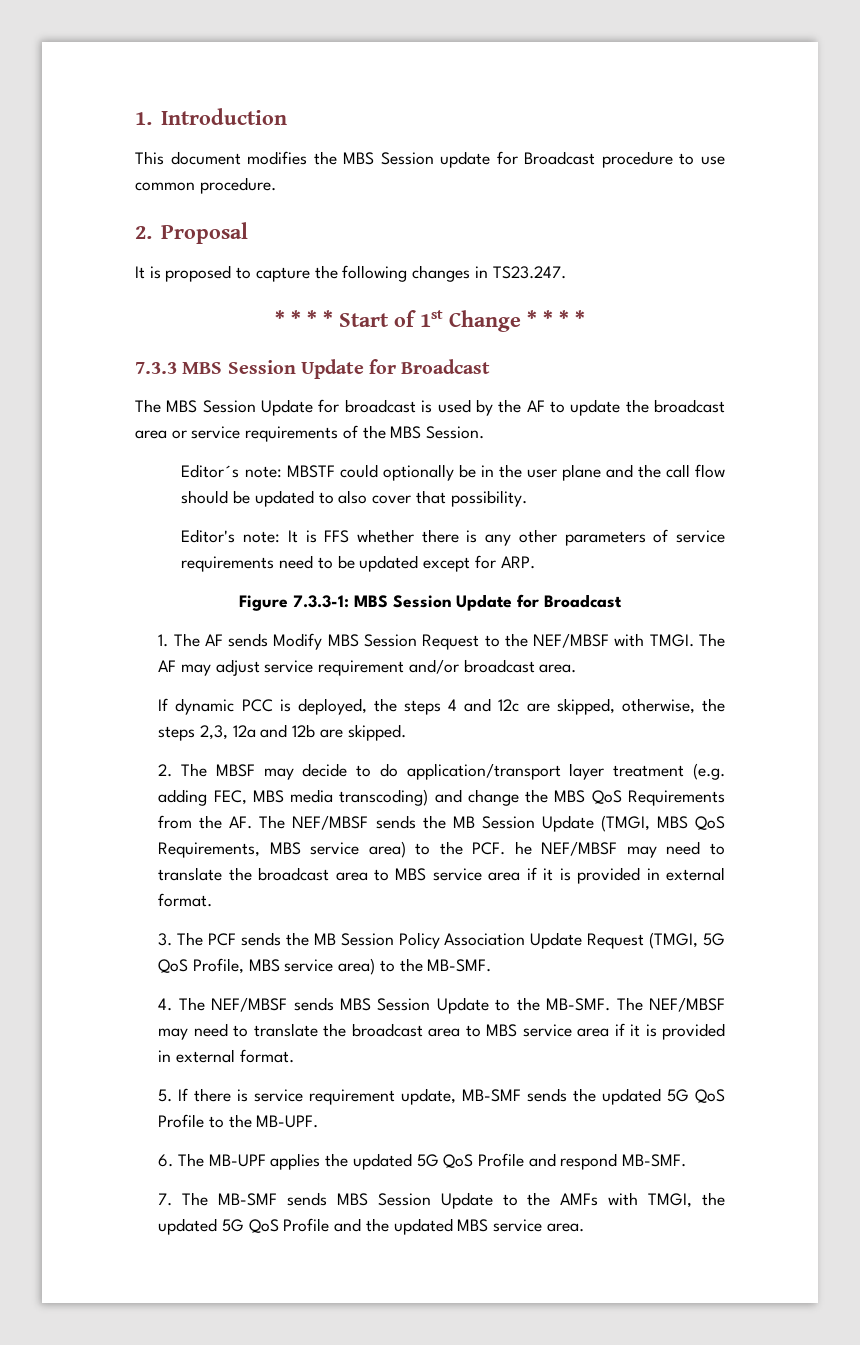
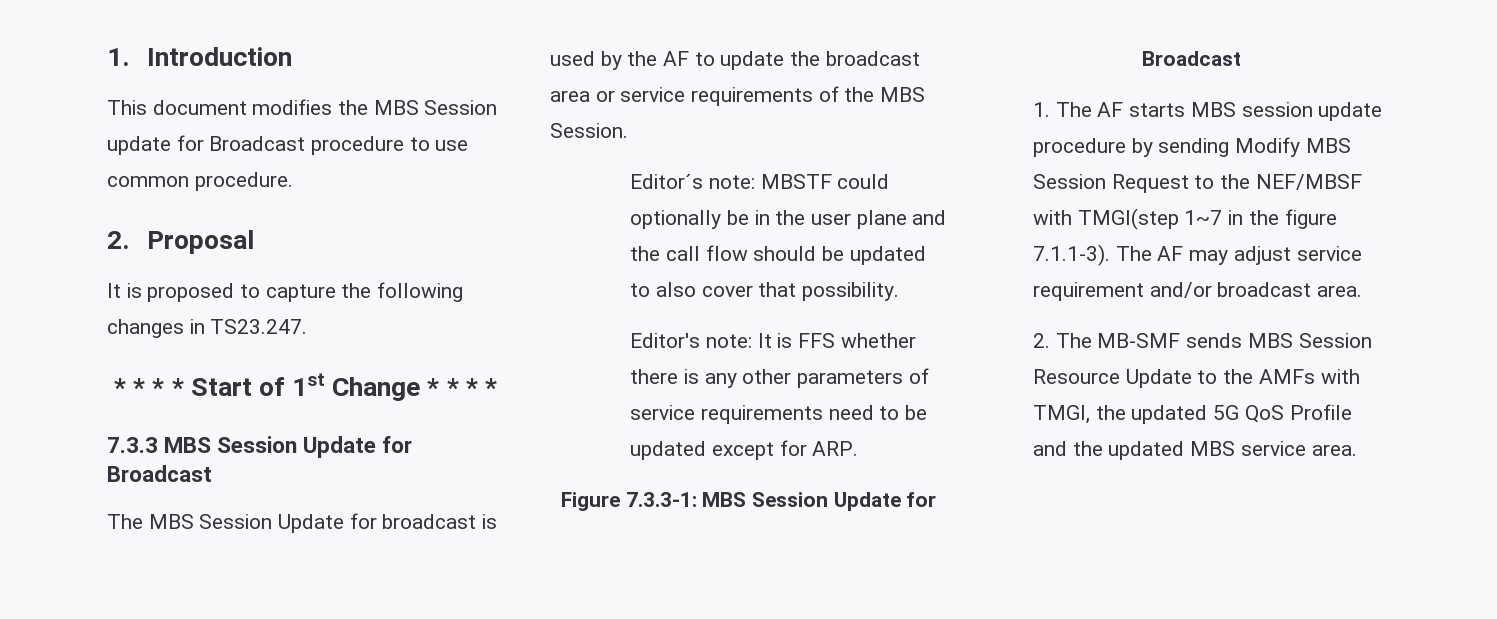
[228,633,269,647] sends -> [1129,102,1383,121] [1033,138,1230,157] starts MBS session update procedure by sending
[649,634,694,647] TMGI. -> [1077,208,1337,230] [1033,244,1111,266] TMGI(step 1~7 in the figure 7.1.1-3).
[158,698,725,715] [158,724,406,741] [158,763,725,780] [158,789,725,806] [158,815,725,832] [158,841,725,858] [158,867,725,884] [158,893,213,907] [158,932,725,949] [158,958,492,975] [158,997,726,1014] [158,1023,726,1040] [158,1049,294,1063] [158,1088,725,1105] [158,1114,319,1128] [158,1153,687,1170] [158,1193,173,1206] If dynamic PCC is deployed, the steps 4 and 12c are skipped, otherwise, the steps 2,3, 12a and 12b are skipped. // 2. The MBSF may decide to do application/transport layer treatment (e.g. adding FEC, MBS media transcoding) and change the MBS QoS Requirements from the AF. The NEF/MBSF sends the MB Session Update (TMGI, MBS QoS Requirements, MBS service area) to the PCF. he NEF/MBSF may need to translate the broadcast area to MBS service area if it is provided in external format. // 3. The PCF sends the MB Session Policy Association Update Request (TMGI, 5G QoS Profile, MBS service area) to the MB-SMF. // 4. The NEF/MBSF sends MBS Session Update to the MB-SMF. The NEF/MBSF may need to translate the broadcast area to MBS service area if it is provided in external format. // 5. If there is service requirement update, MB-SMF sends the updated 5G QoS Profile to the MB-UPF. // 6. The MB-UPF applies the updated 5G QoS Profile and respond MB-SMF. // 7. -> [1033,333,1051,348] 2.
(431, 1199) none -> [1033,369,1121,384] Resource

